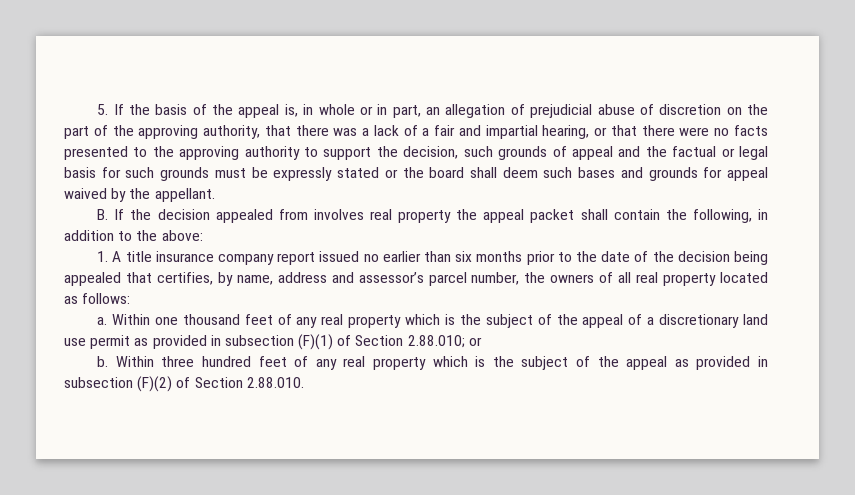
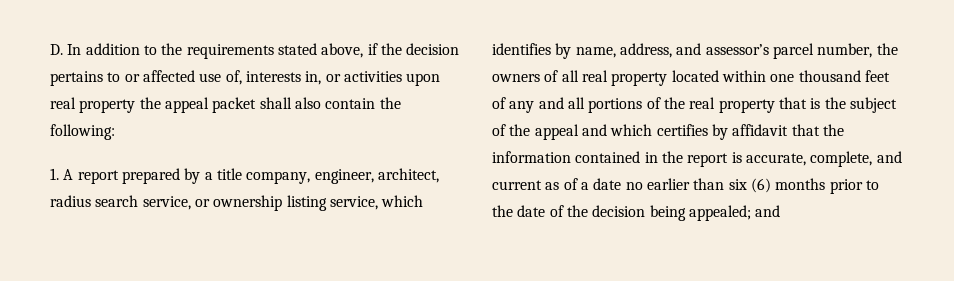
[97,104,769,118] [64,125,769,139] [64,146,768,160] [64,167,768,181] [64,188,215,202] [97,209,364,223] 5. If the basis of the appeal is, in whole or in part, an allegation of prejudicial abuse of discretion on the part of the approving authority, that there was a lack of a fair and impartial hearing, or that there were no facts presented to the approving authority to support the decision, such grounds of appeal and the factual or legal basis for such grounds must be expressly stated or the board shall deem such bases and grounds for appeal waived by the appellant. // B. If the decision appealed from involves -> [50,43,460,59] [50,70,441,86] D. In addition to the requirements stated above, if the decision pertains to or affected use of, interests in, or activities upon
(608, 214) none -> [294,97,321,109] also
[692,209,768,223] [64,230,203,241] [97,251,768,265] [64,272,213,286] following, in addition to the above: // 1. A title insurance company report issued no earlier than six months prior to the date of the decision being appealed that certifies, -> [50,124,115,140] [50,168,439,184] [50,195,424,211] [492,43,551,55] following: // 1. A report prepared by a title company, engineer, architect, radius search service, or ownership listing service, which identifies
[277,272,327,283] address -> [619,43,672,58] address,
[64,293,131,304] [97,314,151,325] as follows: // a. Within -> [721,70,766,82] within
[321,314,769,328] [64,334,482,350] [97,356,768,370] [64,376,304,392] real property which is the subject of the appeal of a discretionary land use permit as provided in subsection (F)(1) of Section 2.88.010; or // b. Within three hundred feet of any real property which is the subject of the appeal as provided in subsection (F)(2) of Section 2.88.010. -> [538,97,897,113] [492,124,844,140] [492,151,902,167] [492,178,879,194] [492,205,781,221] and all portions of the real property that is the subject of the appeal and which certifies by affidavit that the information contained in the report is accurate, complete, and current as of a date no earlier than six (6) months prior to the date of the decision being appealed; and

